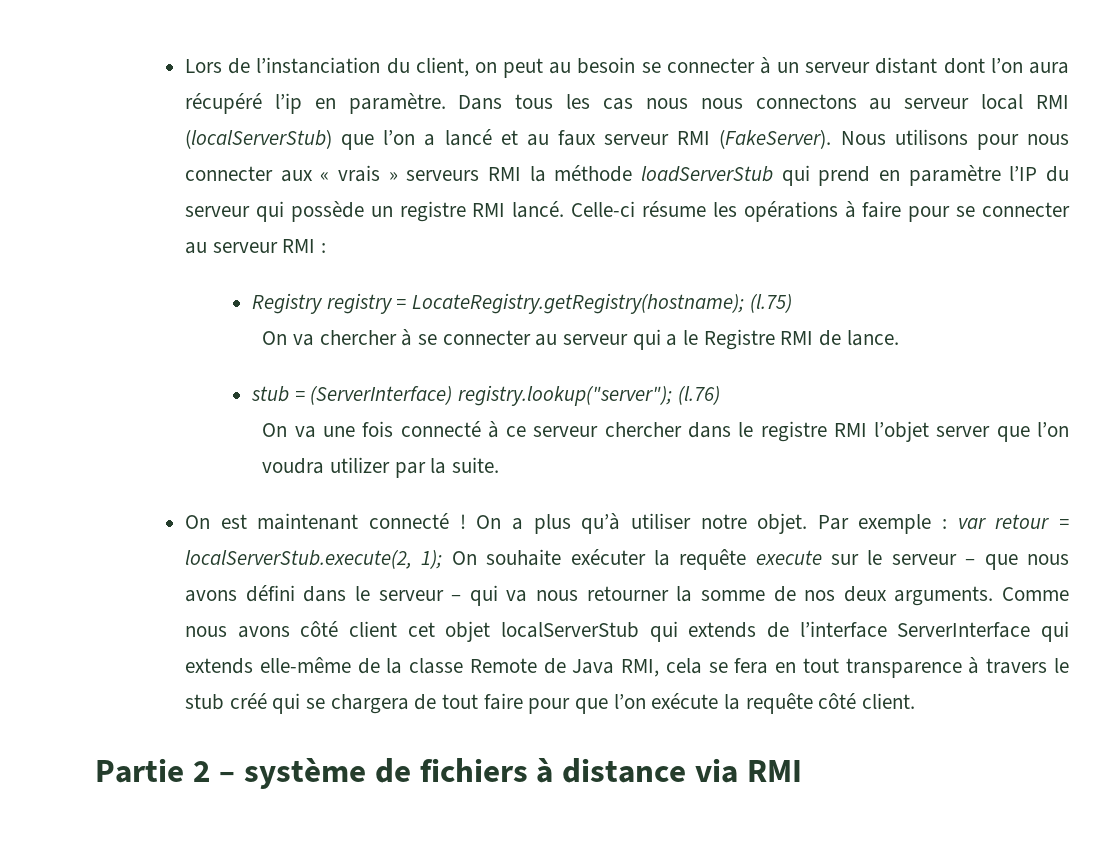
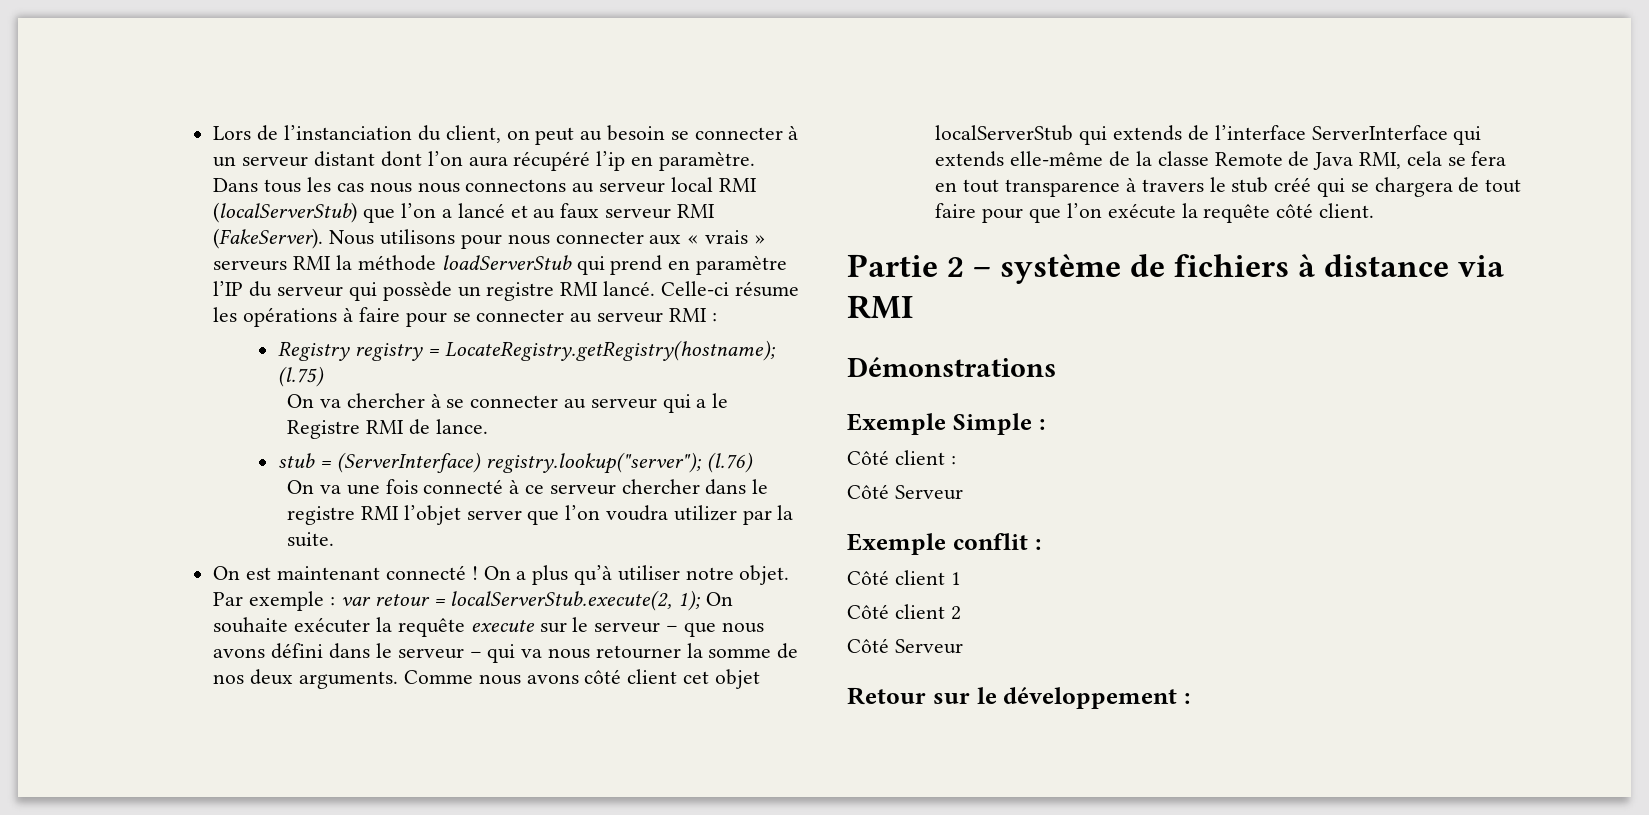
(803, 771) none -> [847,357,1056,377] [847,413,1045,435] [847,450,956,465] [847,484,963,500] [847,533,1041,555] [847,570,961,585] [847,604,961,620] [847,638,963,654] [847,687,1190,709] // Démonstrations // Exemple Simple : // Côté client : // Côté Serveur // Exemple conflit : // Côté client 1 // Côté client 2 // Côté Serveur // Retour sur le développement :

